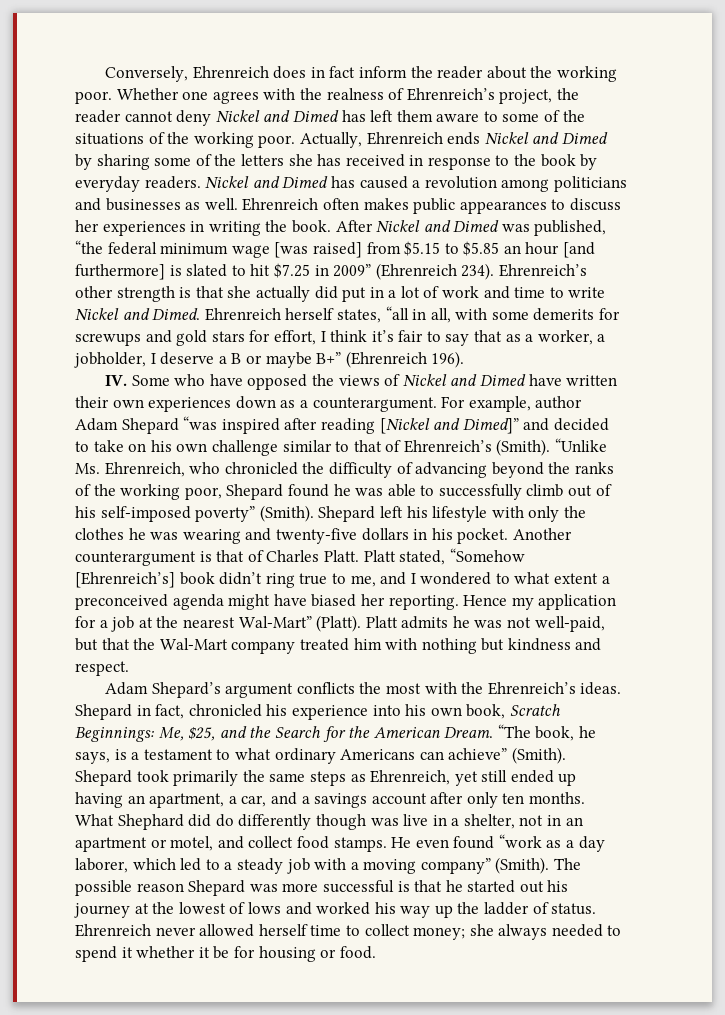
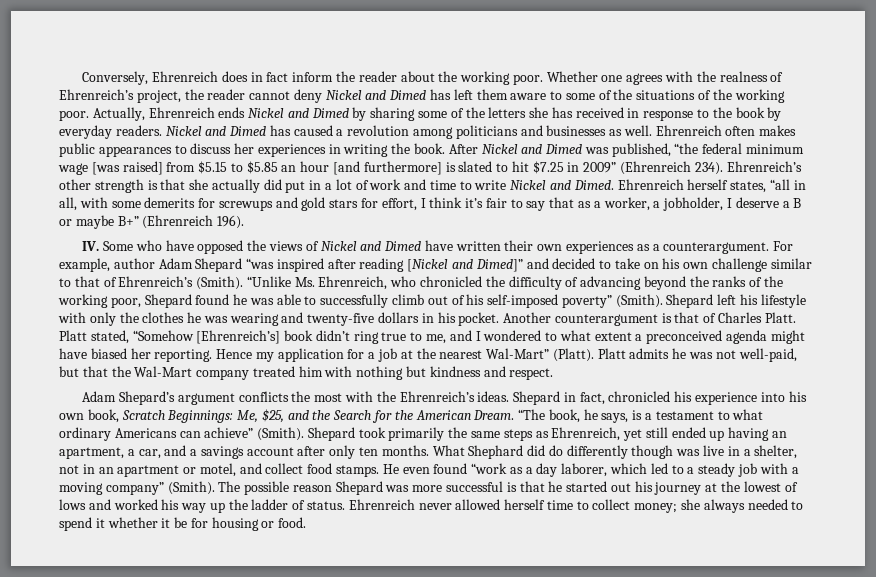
[235,396,276,409] down -> (635, 247) none

